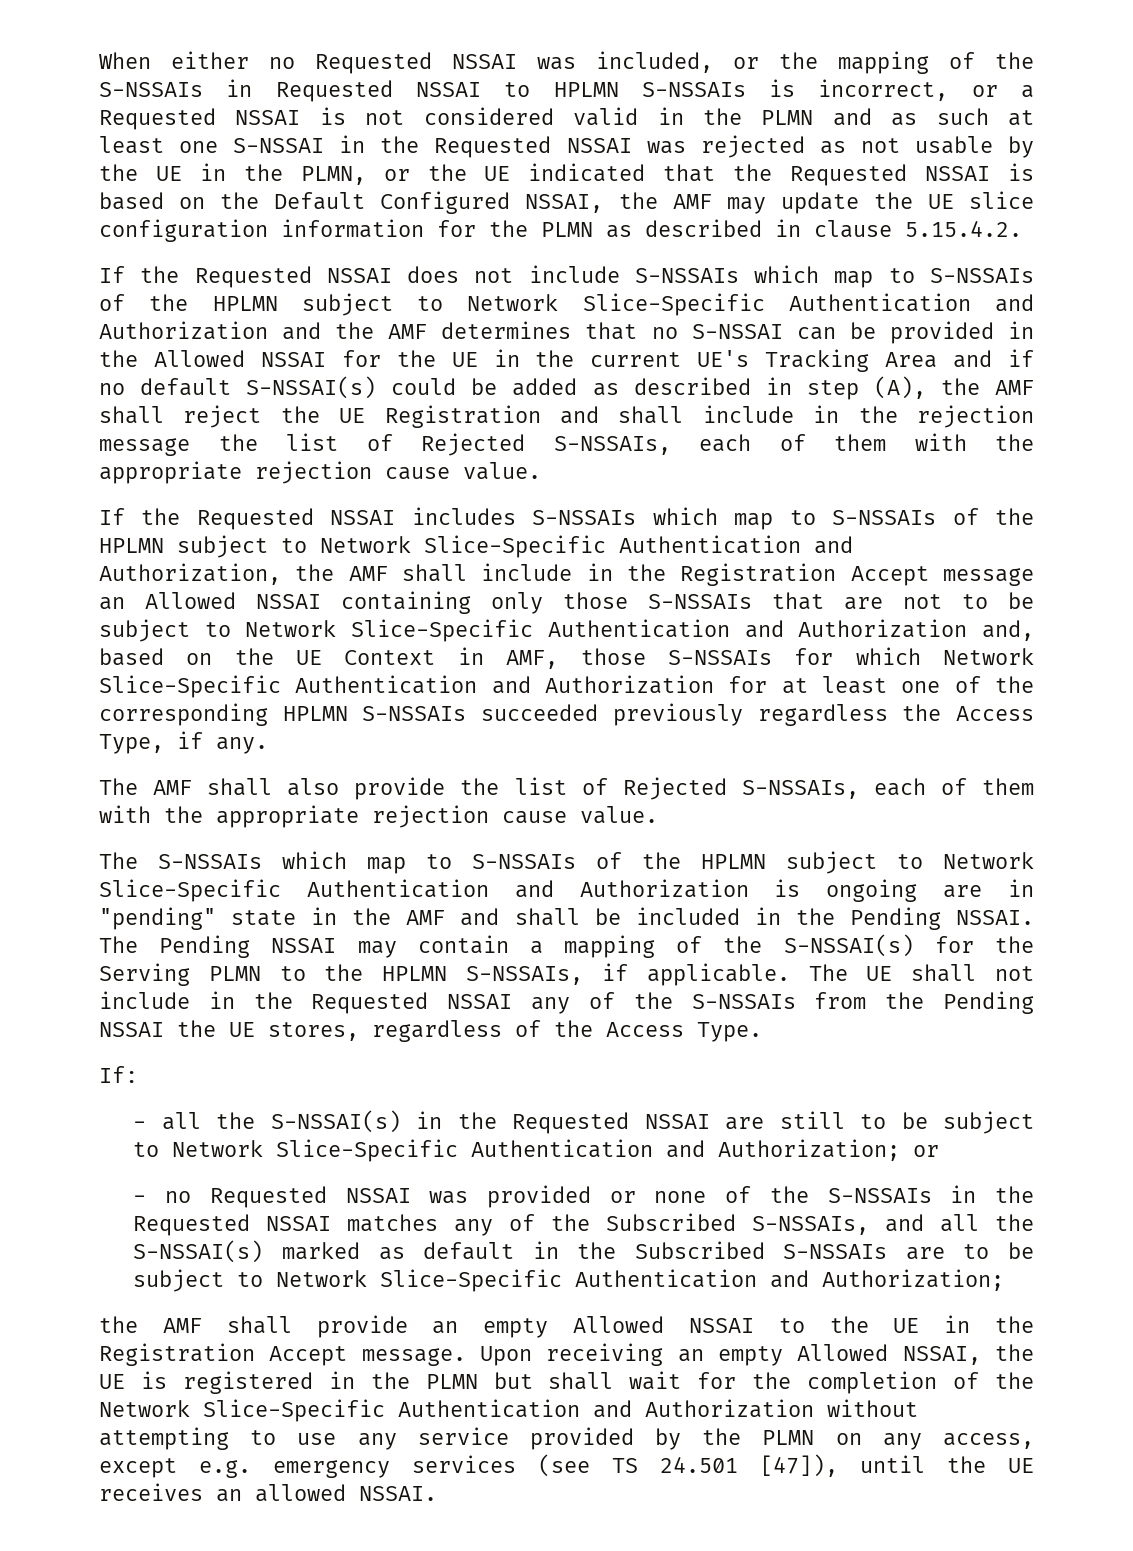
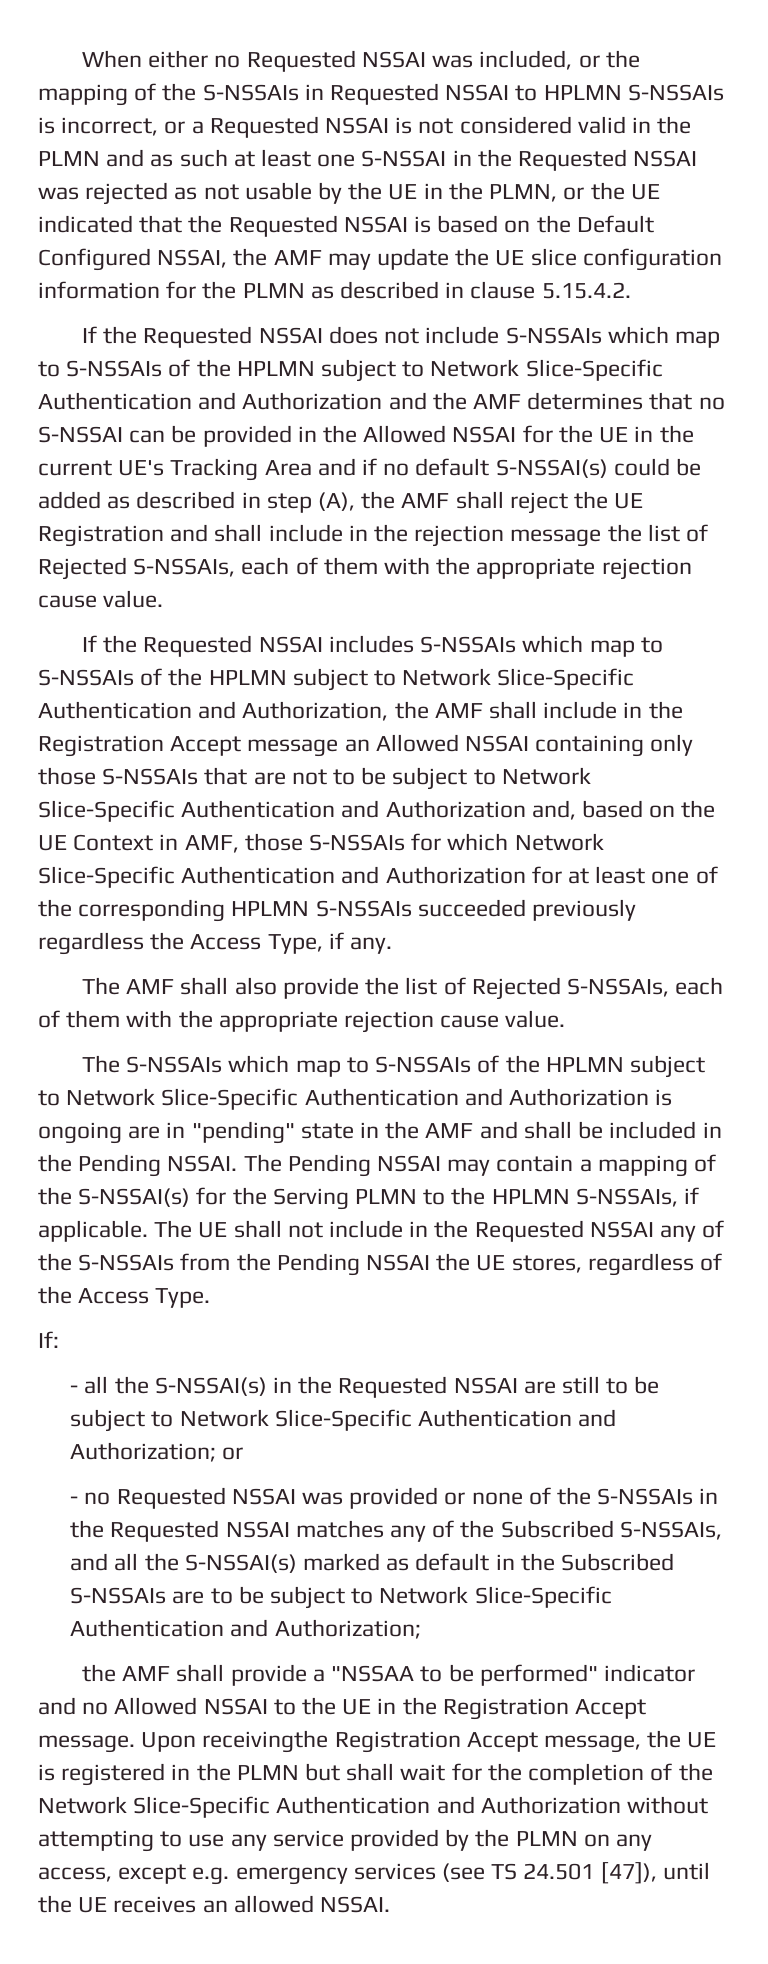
[432,1318,549,1338] an empty -> [312,1664,695,1686] [38,1697,109,1715] a "NSSAA to be performed" indicator and no
[546,1343,981,1366] receiving an empty Allowed NSSAI, -> [202,1730,642,1753] receivingthe Registration Accept message,

